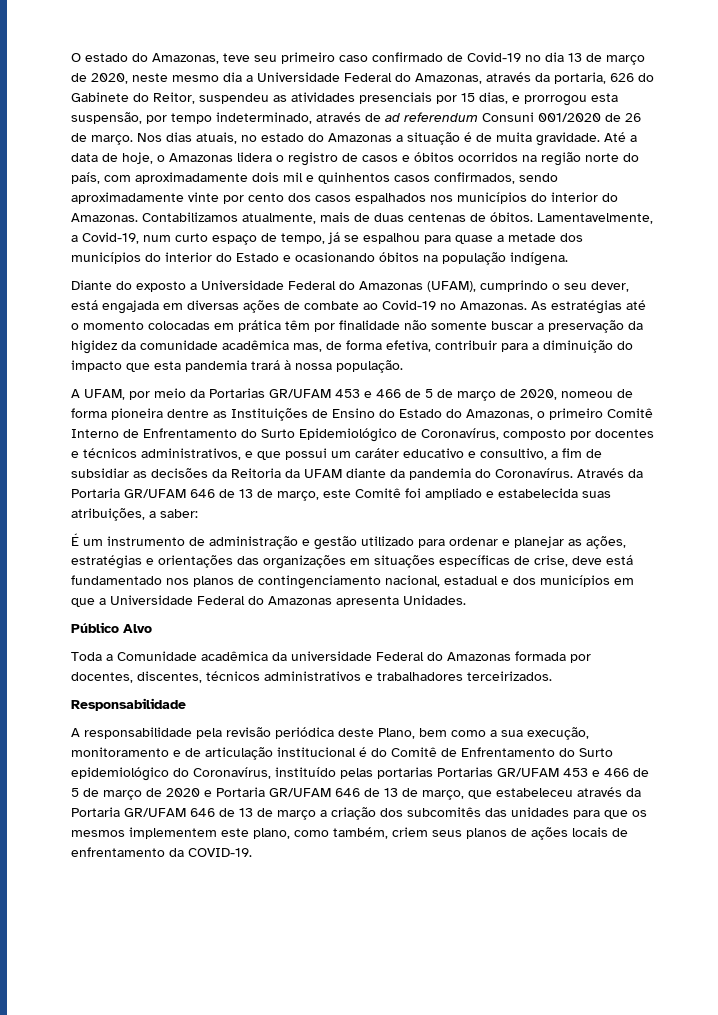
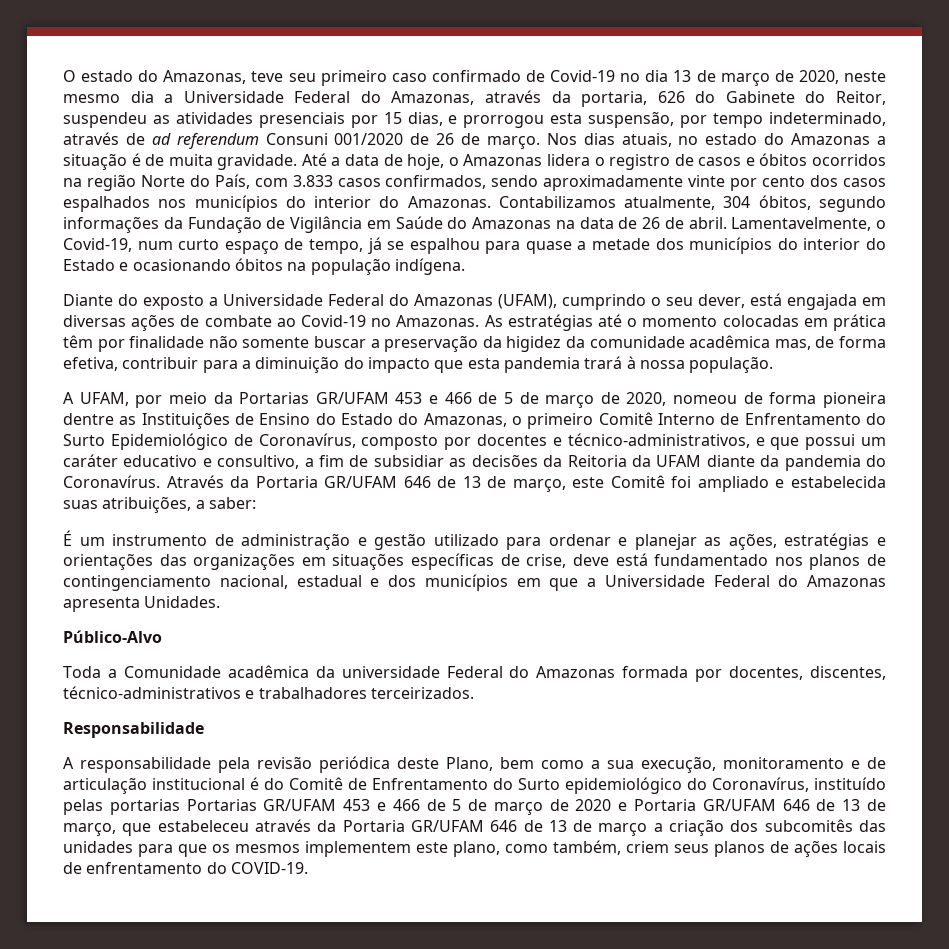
[585,153,639,162] [71,172,390,184] norte do país, com aproximadamente dois mil e quinhentos -> [140,174,333,189] Norte do País, com 3.833
[320,212,653,224] [71,235,78,242] mais de duas centenas de óbitos. Lamentavelmente, a -> [723,195,886,212] [63,216,886,233] 304 óbitos, segundo informações da Fundação de Vigilância em Saúde do Amazonas na data de 26 de abril. Lamentavelmente, o
[83,448,241,460] técnicos administrativos, -> [567,433,750,448] técnico-administrativos,
[71,622,152,633] Público Alvo -> [63,630,162,643] Público-Alvo
[206,671,361,681] técnicos administrativos -> [63,686,241,699] técnico-administrativos
[169,848,184,857] da -> [206,862,227,874] do

